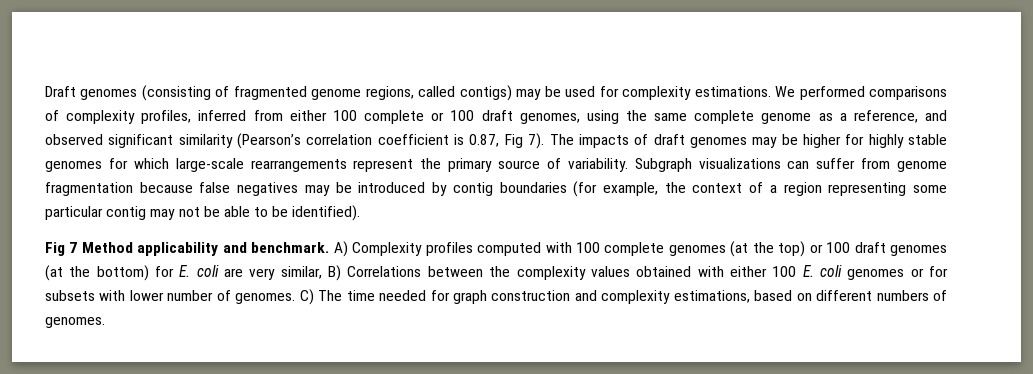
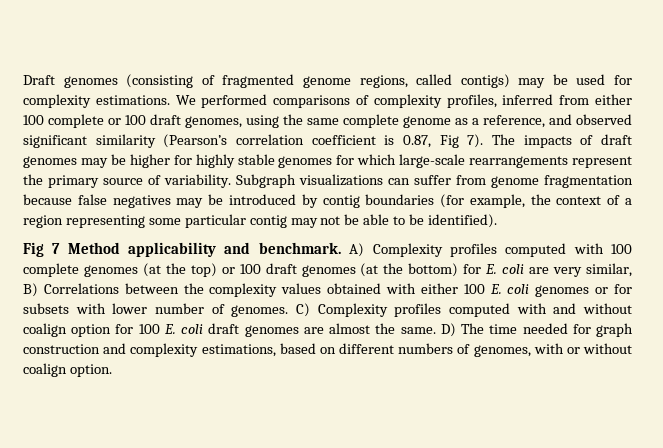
(314, 297) none -> [317,303,632,317] [23,323,456,337] Complexity profiles computed with and without coalign option for 100 E. coli draft genomes are almost the same. D)
[45,317,105,328] genomes. -> [473,343,632,357] [23,363,112,377] genomes, with or without coalign option.

